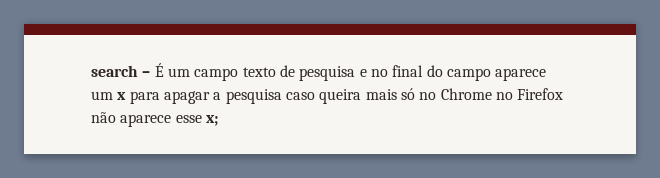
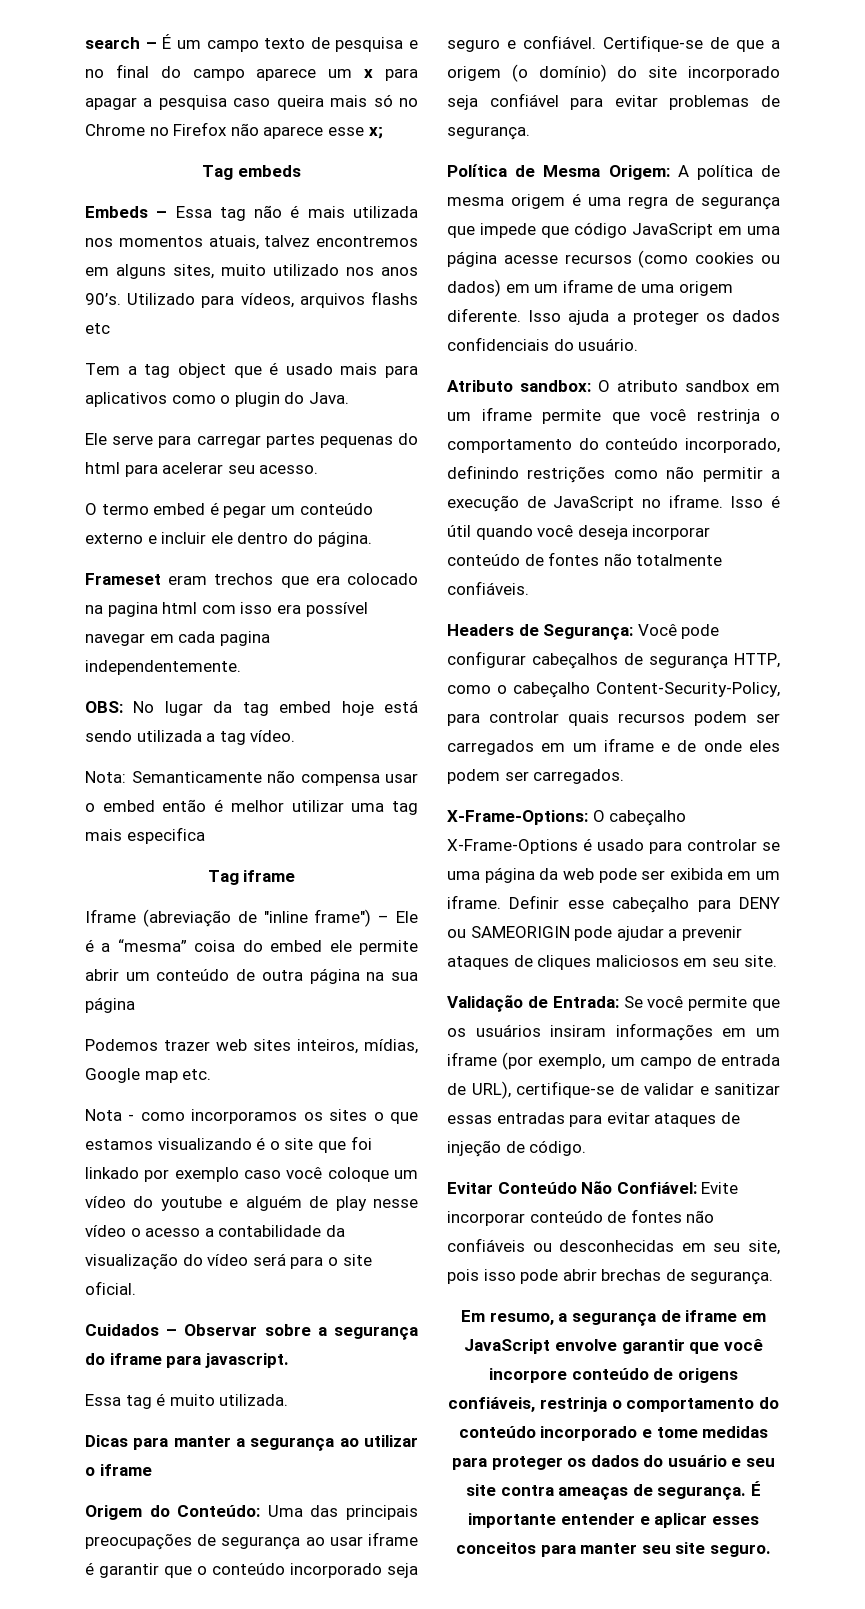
(218, 120) none -> [202,165,301,180] [85,205,418,221] [85,235,418,250] [85,264,418,279] [85,291,418,308] [85,323,110,334] [85,362,418,378] [85,392,349,407] [85,433,418,448] [85,462,319,477] [85,502,373,518] [85,531,372,547] [85,573,418,588] [85,602,368,617] [85,631,270,646] [85,660,241,675] [85,700,418,716] [85,730,296,745] [85,770,418,786] [85,799,419,815] [85,827,205,844] [207,870,296,885] [85,909,418,927] [85,939,418,955] [85,968,419,984] [85,997,135,1013] [85,1039,418,1054] [85,1068,212,1083] [85,1109,418,1124] [85,1136,372,1153] [85,1167,418,1182] [85,1195,418,1211] [85,1225,345,1237] [85,1253,372,1270] [85,1281,136,1295] [85,1324,418,1340] [85,1353,289,1368] [85,1393,289,1409] [85,1435,418,1451] [85,1464,152,1476] [85,1505,418,1520] [85,1532,418,1550] [85,1562,418,1578] [447,35,780,52] [447,64,780,82] [447,93,780,110] [447,126,530,140] [447,164,780,180] [447,193,780,210] [447,222,780,238] [447,250,780,268] [447,279,733,297] [447,308,780,325] [447,337,639,351] [447,380,780,392] [447,407,780,424] [447,438,780,453] [447,465,780,483] [447,494,780,512] [447,525,711,540] [447,552,723,566] [447,581,529,595] [447,624,720,640] [447,651,780,669] [447,682,780,698] [447,711,780,726] [447,738,780,755] [447,769,625,784] [447,810,687,826] [447,838,780,854] [447,867,780,883] [447,895,780,913] [447,926,742,941] [447,955,777,970] [447,995,780,1012] [447,1023,780,1041] [447,1052,780,1070] [447,1081,780,1099] [447,1112,740,1127] [447,1140,587,1157] [447,1181,739,1194] [447,1209,715,1226] [447,1238,780,1255] [447,1269,773,1285] [461,1310,766,1326] [464,1339,763,1354] [489,1368,738,1383] [448,1397,779,1412] [458,1426,769,1441] [451,1455,776,1470] [466,1481,761,1500] [468,1513,759,1528] [456,1542,771,1557] // Tag embeds // Embeds – Essa tag não é mais utilizada nos momentos atuais, talvez encontremos em alguns sites, muito utilizado nos anos 90’s. Utilizado para vídeos, arquivos flashs etc // Tem a tag object que é usado mais para aplicativos como o plugin do Java. // Ele serve para carregar partes pequenas do html para acelerar seu acesso. // O termo embed é pegar um conteúdo externo e incluir ele dentro do página. // Frameset eram trechos que era colocado na pagina html com isso era possível navegar em cada pagina independentemente. // OBS: No lugar da tag embed hoje está sendo utilizada a tag vídeo. // Nota: Semanticamente não compensa usar o embed então é melhor utilizar uma tag mais especifica // Tag iframe // Iframe (abreviação de "inline frame") – Ele é a “mesma” coisa do embed ele permite abrir um conteúdo de outra página na sua página // Podemos trazer web sites inteiros, mídias, Google map etc. // Nota - como incorporamos os sites o que estamos visualizando é o site que foi linkado por exemplo caso você coloque um vídeo do youtube e alguém de play nesse vídeo o acesso a contabilidade da visualização do vídeo será para o site oficial. // Cuidados – Observar sobre a segurança do iframe para javascript. // Essa tag é muito utilizada. // Dicas para manter a segurança ao utilizar o iframe // Origem do Conteúdo: Uma das principais preocupações de segurança ao usar iframe é garantir que o conteúdo incorporado seja seguro e confiável. Certifique-se de que a origem (o domínio) do site incorporado seja confiável para evitar problemas de segurança. // Política de Mesma Origem: A política de mesma origem é uma regra de segurança que impede que código JavaScript em uma página acesse recursos (como cookies ou dados) em um iframe de uma origem diferente. Isso ajuda a proteger os dados confidenciais do usuário. // Atributo sandbox: O atributo sandbox em um iframe permite que você restrinja o comportamento do conteúdo incorporado, definindo restrições como não permitir a execução de JavaScript no iframe. Isso é útil quando você deseja incorporar conteúdo de fontes não totalmente confiáveis. // Headers de Segurança: Você pode configurar cabeçalhos de segurança HTTP, como o cabeçalho Content-Security-Policy, para controlar quais recursos podem ser carregados em um iframe e de onde eles podem ser carregados. // X-Frame-Options: O cabeçalho X-Frame-Options é usado para controlar se uma página da web pode ser exibida em um iframe. Definir esse cabeçalho para DENY ou SAMEORIGIN pode ajudar a prevenir ataques de cliques maliciosos em seu site. // Validação de Entrada: Se você permite que os usuários insiram informações em um iframe (por exemplo, um campo de entrada de URL), certifique-se de validar e sanitizar essas entradas para evitar ataques de injeção de código. // Evitar Conteúdo Não Confiável: Evite incorporar conteúdo de fontes não confiáveis ou desconhecidas em seu site, pois isso pode abrir brechas de segurança. // Em resumo, a segurança de iframe em JavaScript envolve garantir que você incorpore conteúdo de origens confiáveis, restrinja o comportamento do conteúdo incorporado e tome medidas para proteger os dados do usuário e seu site contra ameaças de segurança. É importante entender e aplicar esses conceitos para manter seu site seguro.

